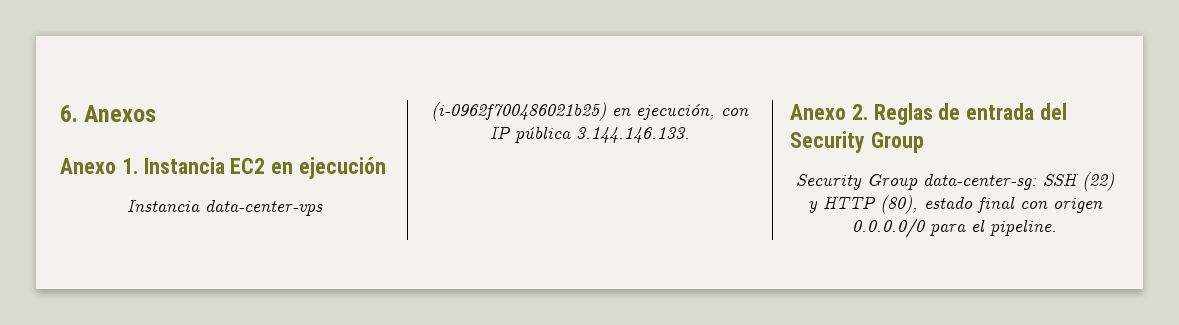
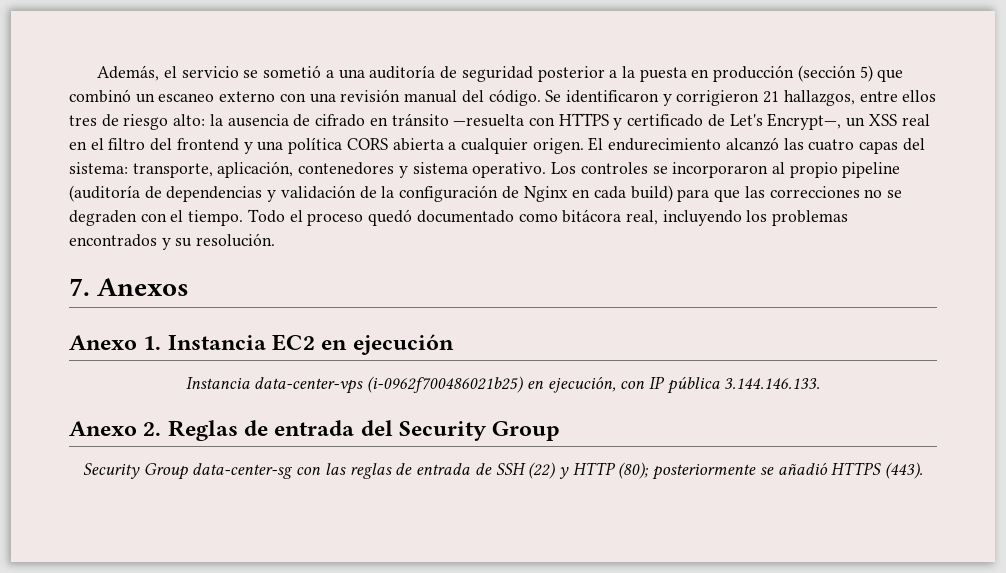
[60,105,78,122] 6. -> [97,65,904,82] [69,89,937,106] [69,113,930,130] [69,137,925,154] [69,161,901,178] [69,185,903,202] [69,209,849,226] [69,233,276,250] [69,278,90,296] Además, el servicio se sometió a una auditoría de seguridad posterior a la puesta en producción (sección 5) que combinó un escaneo externo con una revisión manual del código. Se identificaron y corrigieron 21 hallazgos, entre ellos tres de riesgo alto: la ausencia de cifrado en tránsito —resuelta con HTTPS y certificado de Let's Encrypt—, un XSS real en el filtro del frontend y una política CORS abierta a cualquier origen. El endurecimiento alcanzó las cuatro capas del sistema: transporte, aplicación, contenedores y sistema operativo. Los controles se incorporaron al propio pipeline (auditoría de dependencias y validación de la configuración de Nginx en cada build) para que las correcciones no se degraden con el tiempo. Todo el proceso quedó documentado como bitácora real, incluyendo los problemas encontrados y su resolución. // 7.
[922,172,1114,191] [807,195,1103,214] [852,218,1057,238] data-center-sg: SSH (22) y HTTP (80), estado final con origen 0.0.0.0/0 para el pipeline. -> [192,462,924,480] data-center-sg con las reglas de entrada de SSH (22) y HTTP (80); posteriormente se añadió HTTPS (443).

